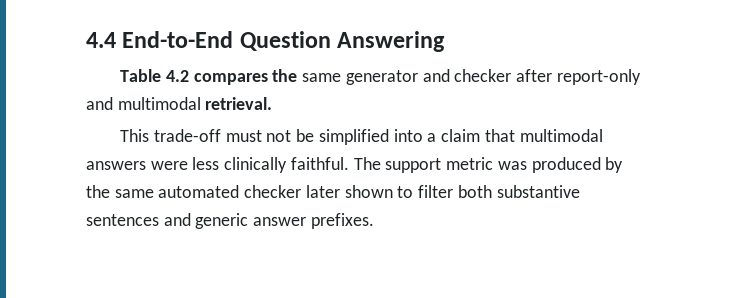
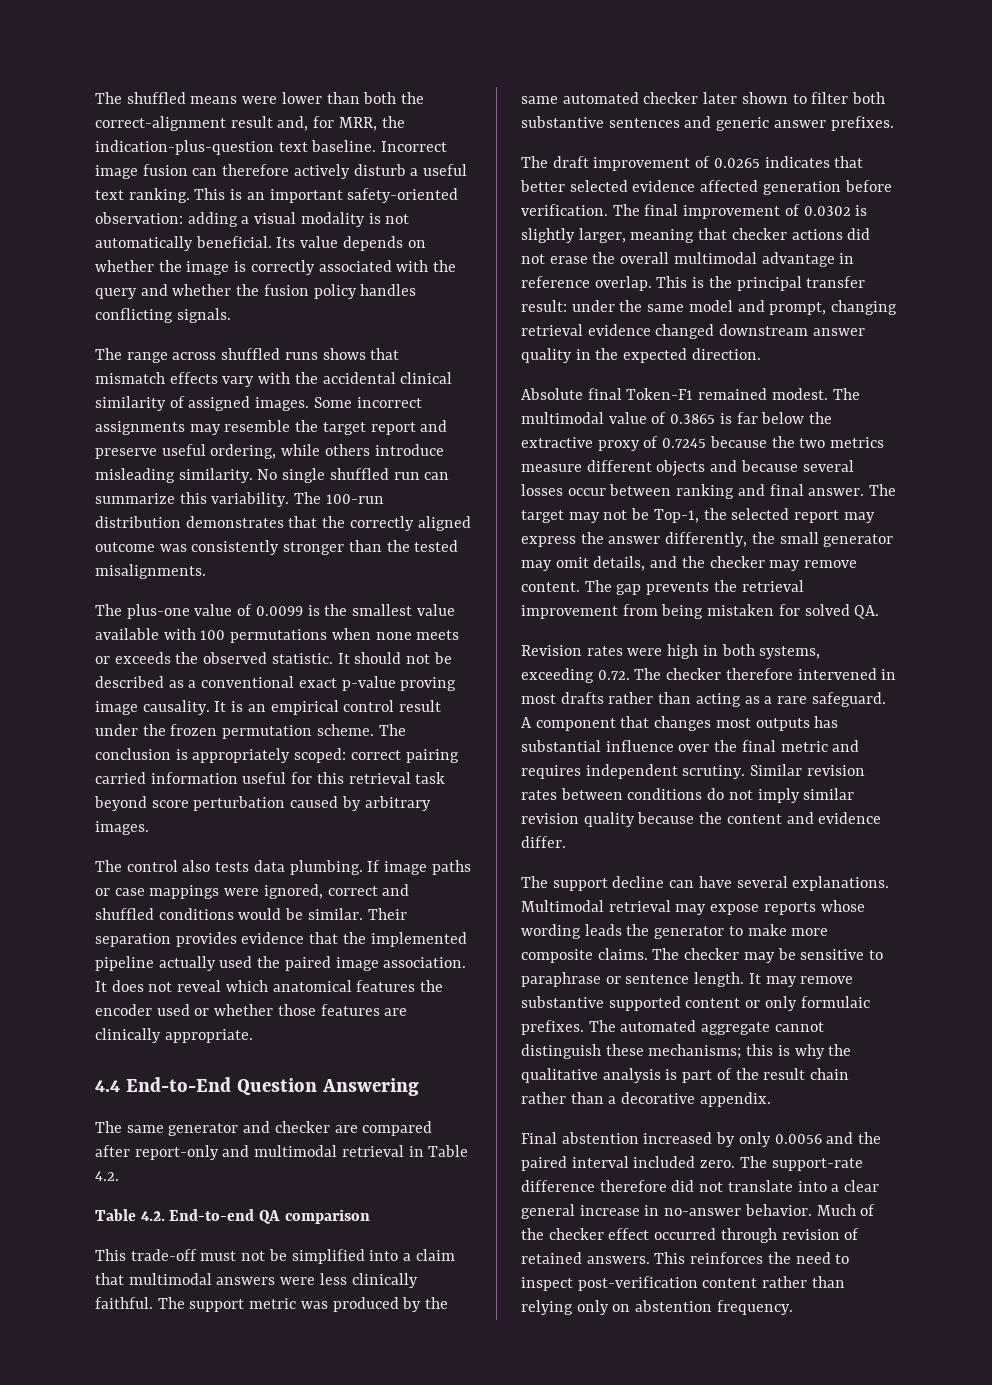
(86, 40) none -> [95,92,425,104] [95,116,405,131] [95,140,448,155] [95,164,468,179] [95,188,459,203] [95,212,410,227] [95,236,426,251] [95,260,457,275] [95,284,417,299] [95,308,231,323] [95,348,400,363] [95,372,453,387] [95,396,422,411] [95,420,448,435] [95,444,444,459] [95,468,450,483] [95,492,384,507] [95,516,471,531] [95,540,459,555] [95,564,206,579] [95,604,455,619] [95,628,460,643] [95,652,452,664] [95,676,457,691] [95,700,442,715] [95,724,406,739] [95,748,459,763] [95,772,446,784] [94,796,431,811] [95,821,149,835] [95,860,471,875] [95,884,410,899] [95,908,407,920] [95,932,467,947] [95,956,467,971] [95,980,444,992] [95,1004,408,1016] [95,1028,253,1043] The shuffled means were lower than both the correct-alignment result and, for MRR, the indication-plus-question text baseline. Incorrect image fusion can therefore actively disturb a useful text ranking. This is an important safety-oriented observation: adding a visual modality is not automatically beneficial. Its value depends on whether the image is correctly associated with the query and whether the fusion policy handles conflicting signals. // The range across shuffled runs shows that mismatch effects vary with the accidental clinical similarity of assigned images. Some incorrect assignments may resemble the target report and preserve useful ordering, while others introduce misleading similarity. No single shuffled run can summarize this variability. The 100-run distribution demonstrates that the correctly aligned outcome was consistently stronger than the tested misalignments. // The plus-one value of 0.0099 is the smallest value available with 100 permutations when none meets or exceeds the observed statistic. It should not be described as a conventional exact p-value proving image causality. It is an empirical control result under the frozen permutation scheme. The conclusion is appropriately scoped: correct pairing carried information useful for this retrieval task beyond score perturbation caused by arbitrary images. // The control also tests data plumbing. If image paths or case mappings were ignored, correct and shuffled conditions would be similar. Their separation provides evidence that the implemented pipeline actually used the paired image association. It does not reveal which anatomical features the encoder used or whether those features are clinically appropriate. //
[120,69,298,85] Table 4.2 compares the -> [95,1121,122,1133] The
(512, 75) none -> [334,1121,433,1136] are compared
[205,97,273,110] retrieval. -> [341,1145,469,1157] [95,1171,119,1181] [95,1209,370,1224] retrieval in Table 4.2. // Table 4.2. End-to-end QA comparison
(374, 221) none -> [521,156,864,171] [520,180,892,195] [521,204,868,219] [521,228,871,243] [521,252,855,267] [521,276,866,291] [521,300,898,315] [521,324,865,339] [521,348,761,363] [521,388,860,400] [521,412,833,424] [521,436,885,451] [521,460,854,476] [521,484,897,499] [521,508,875,523] [521,532,894,547] [521,556,858,571] [521,580,804,595] [521,604,880,619] [521,644,821,659] [521,668,897,683] [521,692,886,707] [521,716,839,731] [521,740,860,752] [521,764,865,779] [521,788,855,803] [521,812,882,827] [521,836,566,848] [521,876,890,891] [521,900,865,915] [521,924,829,939] [521,948,884,963] [521,972,854,987] [521,996,870,1011] [521,1020,824,1035] [521,1044,852,1059] [521,1068,850,1083] [521,1092,771,1107] [521,1132,882,1147] [521,1156,863,1171] [521,1180,880,1192] [521,1204,876,1219] [521,1228,860,1243] [521,1252,850,1264] [521,1276,845,1291] [521,1300,793,1315] // The draft improvement of 0.0265 indicates that better selected evidence affected generation before verification. The final improvement of 0.0302 is slightly larger, meaning that checker actions did not erase the overall multimodal advantage in reference overlap. This is the principal transfer result: under the same model and prompt, changing retrieval evidence changed downstream answer quality in the expected direction. // Absolute final Token-F1 remained modest. The multimodal value of 0.3865 is far below the extractive proxy of 0.7245 because the two metrics measure different objects and because several losses occur between ranking and final answer. The target may not be Top-1, the selected report may express the answer differently, the small generator may omit details, and the checker may remove content. The gap prevents the retrieval improvement from being mistaken for solved QA. // Revision rates were high in both systems, exceeding 0.72. The checker therefore intervened in most drafts rather than acting as a rare safeguard. A component that changes most outputs has substantial influence over the final metric and requires independent scrutiny. Similar revision rates between conditions do not imply similar revision quality because the content and evidence differ. // The support decline can have several explanations. Multimodal retrieval may expose reports whose wording leads the generator to make more composite claims. The checker may be sensitive to paraphrase or sentence length. It may remove substantive supported content or only formulaic prefixes. The automated aggregate cannot distinguish these mechanisms; this is why the qualitative analysis is part of the result chain rather than a decorative appendix. // Final abstention increased by only 0.0056 and the paired interval included zero. The support-rate difference therefore did not translate into a clear general increase in no-answer behavior. Much of the checker effect occurred through revision of retained answers. This reinforces the need to inspect post-verification content rather than relying only on abstention frequency.

